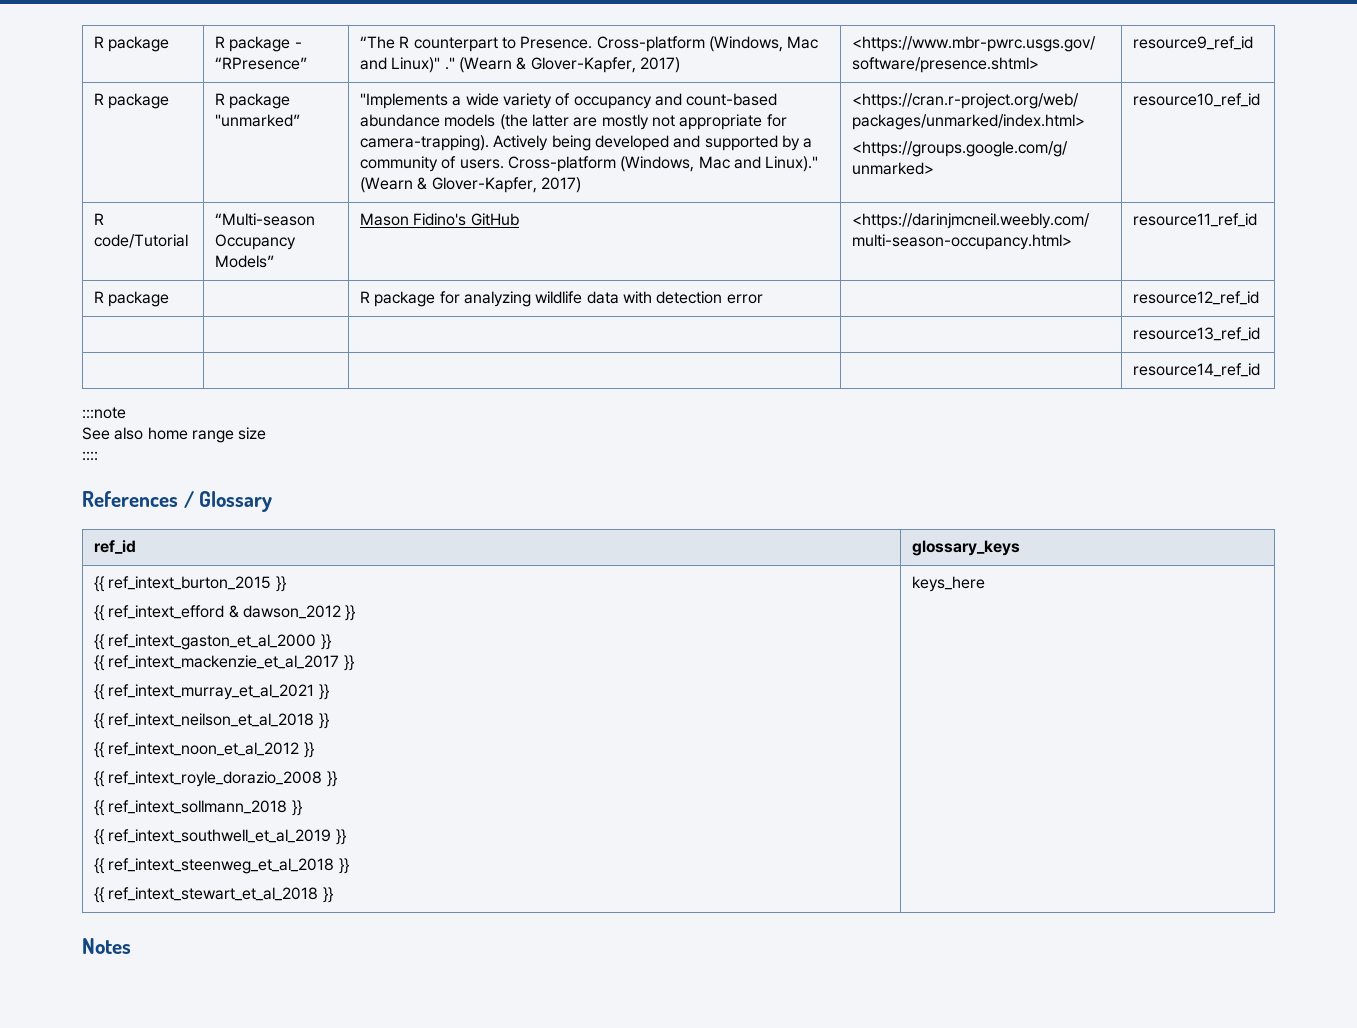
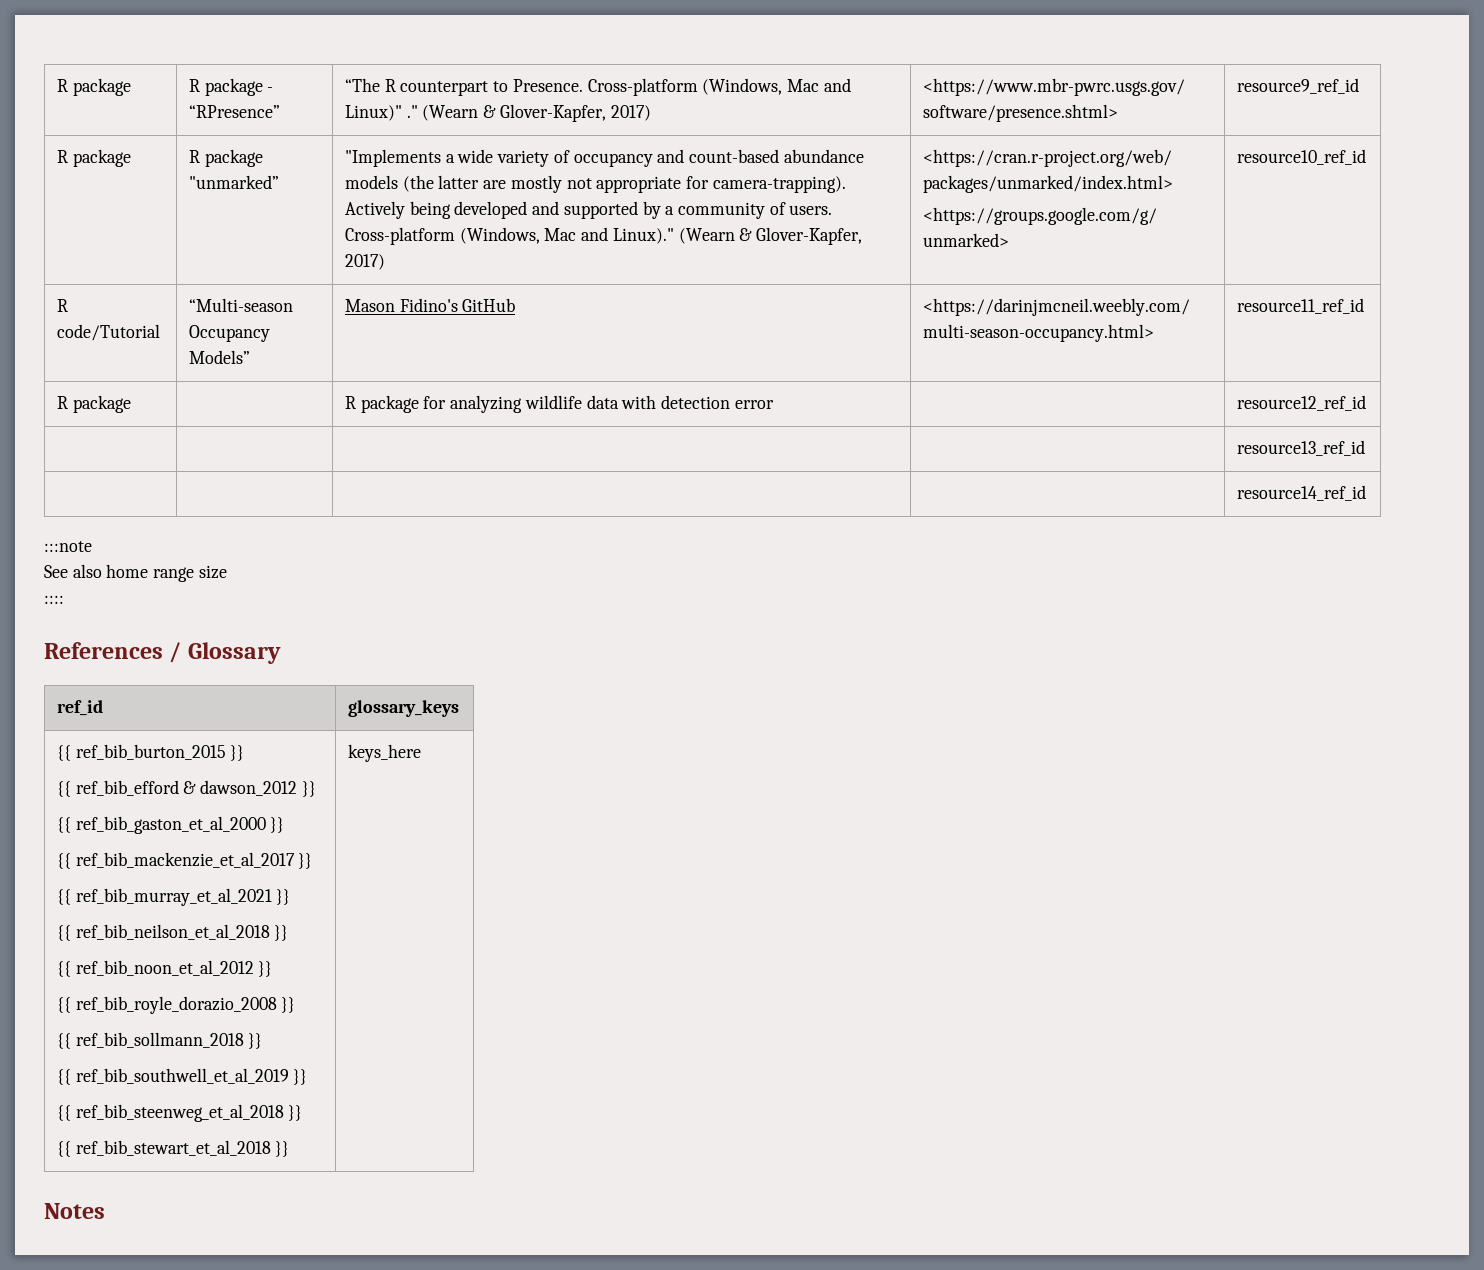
[108,576,286,592] [94,605,225,621] ref_intext_burton_2015 }} // {{ ref_intext_efford -> [75,744,245,761] [56,780,179,797] ref_bib_burton_2015 }} // {{ ref_bib_efford
[108,634,331,650] [94,655,354,671] [94,684,329,700] [94,713,329,729] [94,742,314,758] [94,771,337,787] [94,800,302,816] [94,829,346,845] [94,858,349,874] [94,887,319,903] ref_intext_gaston_et_al_2000 }} // {{ ref_intext_mackenzie_et_al_2017 }} // {{ ref_intext_murray_et_al_2021 }} // {{ ref_intext_neilson_et_al_2018 }} // {{ ref_intext_noon_et_al_2012 }} // {{ ref_intext_royle_dorazio_2008 }} // {{ ref_intext_sollmann_2018 }} // {{ ref_intext_southwell_et_al_2019 }} // {{ ref_intext_steenweg_et_al_2018 }} // {{ ref_intext_stewart_et_al_2018 -> [75,816,285,834] [56,852,313,869] [56,888,291,906] [56,924,289,941] [56,960,273,977] [56,996,296,1014] [56,1032,263,1049] [56,1068,308,1085] [56,1104,303,1122] [56,1140,271,1157] ref_bib_gaston_et_al_2000 }} // {{ ref_bib_mackenzie_et_al_2017 }} // {{ ref_bib_murray_et_al_2021 }} // {{ ref_bib_neilson_et_al_2018 }} // {{ ref_bib_noon_et_al_2012 }} // {{ ref_bib_royle_dorazio_2008 }} // {{ ref_bib_sollmann_2018 }} // {{ ref_bib_southwell_et_al_2019 }} // {{ ref_bib_steenweg_et_al_2018 }} // {{ ref_bib_stewart_et_al_2018

